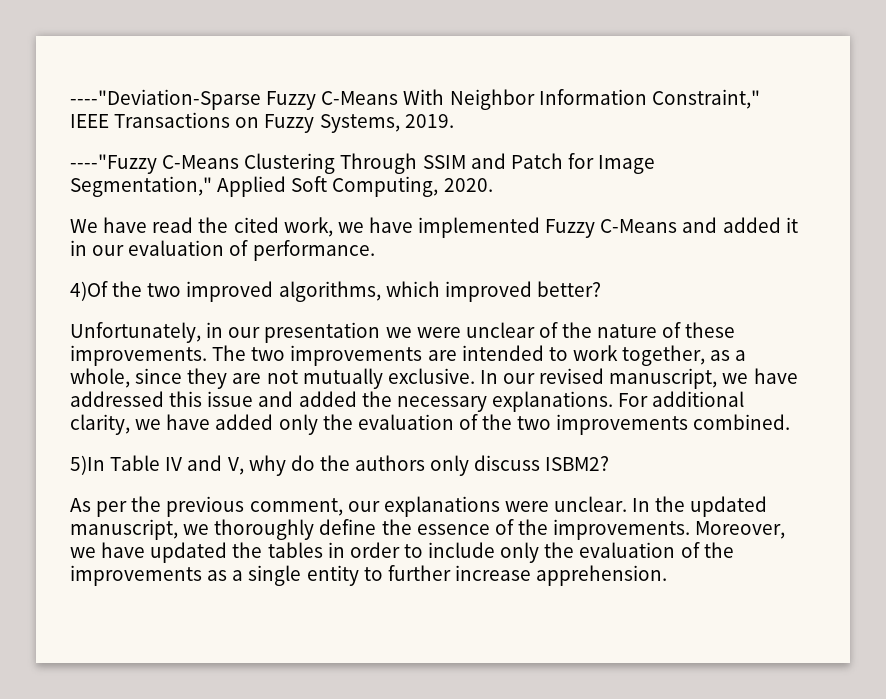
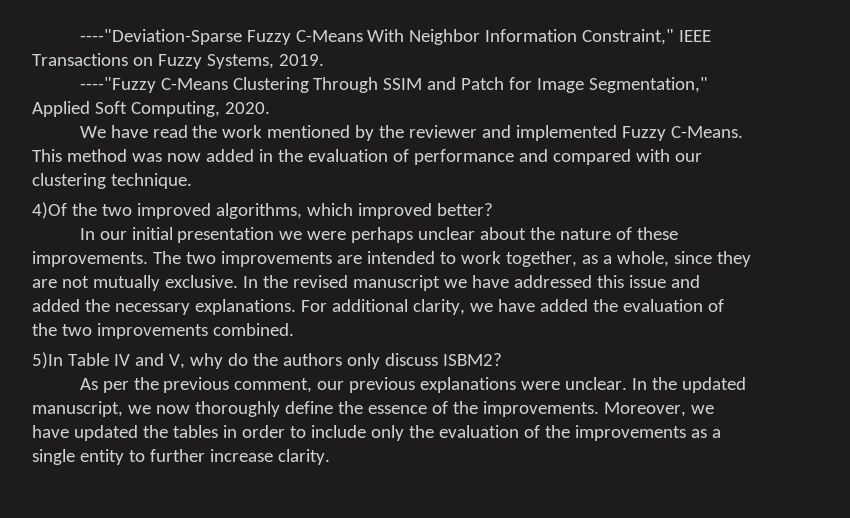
[233,217,798,238] [70,240,375,261] cited work, we have implemented Fuzzy C-Means and added it in our evaluation of performance. -> [222,125,744,141] [32,149,702,165] [32,173,192,189] work mentioned by the reviewer and implemented Fuzzy C-Means. This method was now added in the evaluation of performance and compared with our clustering technique.
[70,322,558,343] Unfortunately, in our presentation we were unclear of -> [79,227,527,243] In our initial presentation we were perhaps unclear about
[503,368,718,389] our revised manuscript, -> [262,275,440,291] the revised manuscript
[278,414,318,435] only -> (588, 305) none
(380, 506) none -> [349,377,416,393] previous
(210, 529) none -> [155,405,190,414] now
[536,565,668,586] apprehension. -> [277,449,330,465] clarity.

